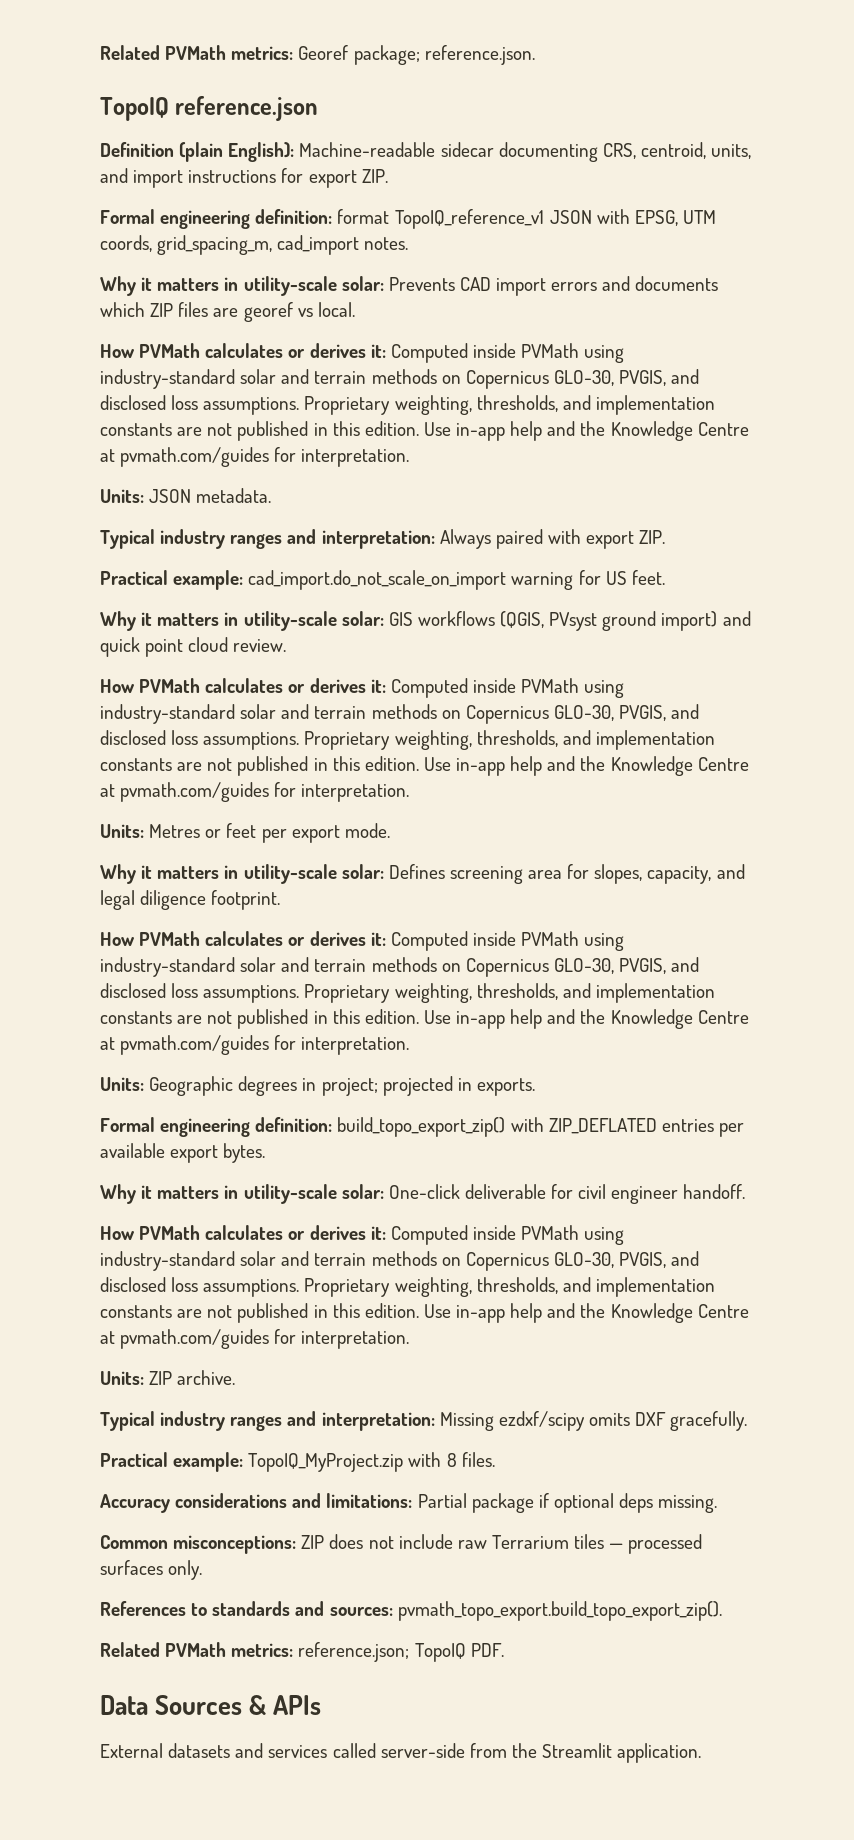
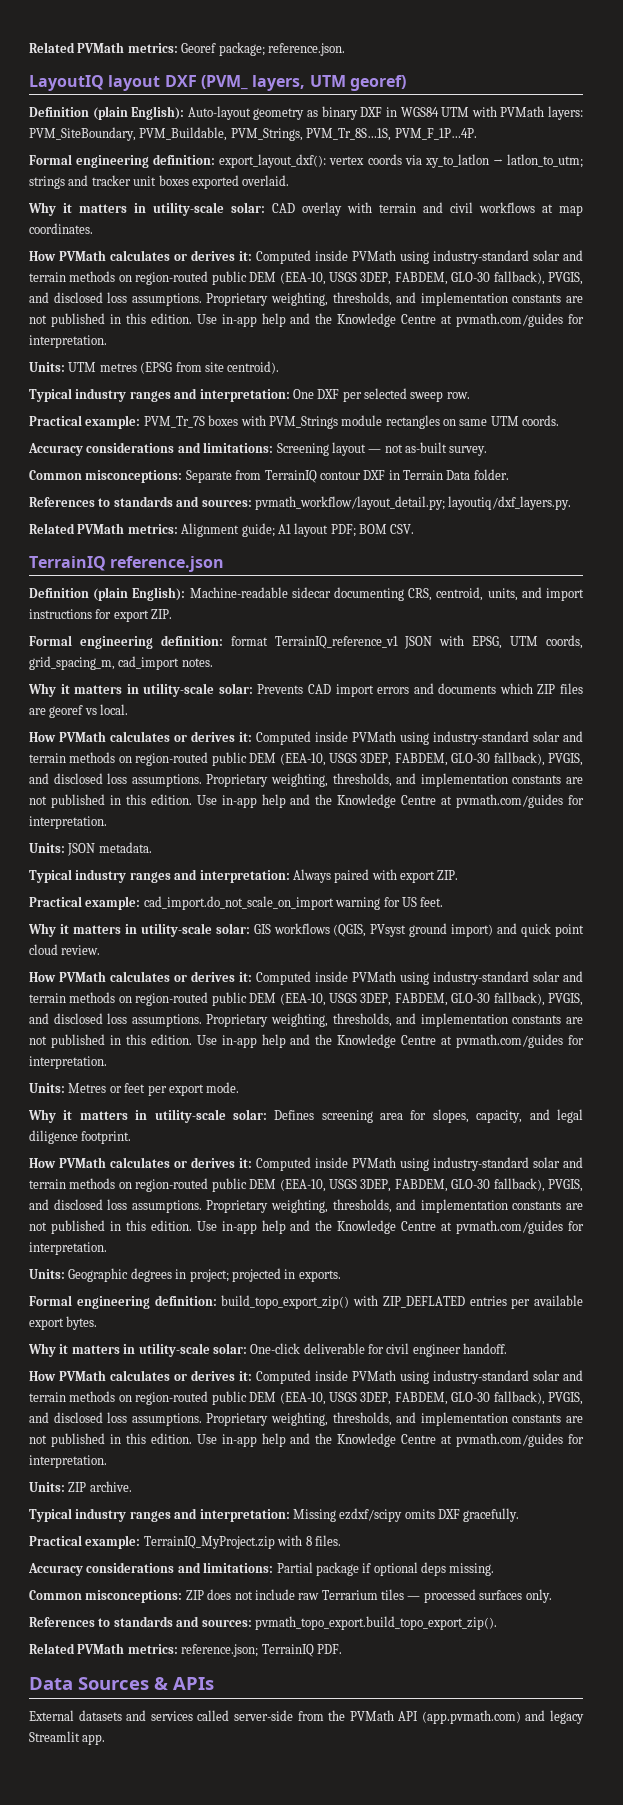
[100,97,169,121] TopoIQ -> [29,75,406,91] [29,106,584,120] [29,127,477,141] [29,154,583,168] [29,175,290,189] [28,202,583,216] [29,223,93,234] [29,250,583,264] [29,271,584,285] [29,292,584,306] [29,313,585,327] [29,335,107,348] [29,361,280,374] [29,388,470,402] [29,415,560,429] [28,442,488,456] [29,469,509,483] [29,496,572,510] [29,523,415,537] [29,556,106,571] LayoutIQ layout DXF (PVM_ layers, UTM georef) // Definition (plain English): Auto-layout geometry as binary DXF in WGS84 UTM with PVMath layers: PVM_SiteBoundary, PVM_Buildable, PVM_Strings, PVM_Tr_8S…1S, PVM_F_1P…4P. // Formal engineering definition: export_layout_dxf(): vertex coords via xy_to_latlon → latlon_to_utm; strings and tracker unit boxes exported overlaid. // Why it matters in utility-scale solar: CAD overlay with terrain and civil workflows at map coordinates. // How PVMath calculates or derives it: Computed inside PVMath using industry-standard solar and terrain methods on region-routed public DEM (EEA-10, USGS 3DEP, FABDEM, GLO-30 fallback), PVGIS, and disclosed loss assumptions. Proprietary weighting, thresholds, and implementation constants are not published in this edition. Use in-app help and the Knowledge Centre at pvmath.com/guides for interpretation. // Units: UTM metres (EPSG from site centroid). // Typical industry ranges and interpretation: One DXF per selected sweep row. // Practical example: PVM_Tr_7S boxes with PVM_Strings module rectangles on same UTM coords. // Accuracy considerations and limitations: Screening layout — not as-built survey. // Common misconceptions: Separate from TerrainIQ contour DXF in Terrain Data folder. // References to standards and sources: pvmath_workflow/layout_detail.py; layoutiq/dxf_layers.py. // Related PVMath metrics: Alignment guide; A1 layout PDF; BOM CSV. // TerrainIQ
[394,209,545,229] TopoIQ_reference_v1 -> [274,636,398,649] TerrainIQ_reference_v1
[465,370,614,389] Copernicus GLO-30, -> [135,752,545,766] region-routed public DEM (EEA-10, USGS 3DEP, FABDEM, GLO-30 fallback),
[465,705,614,724] Copernicus GLO-30, -> [135,992,545,1006] region-routed public DEM (EEA-10, USGS 3DEP, FABDEM, GLO-30 fallback),
[465,958,614,977] Copernicus GLO-30, -> [135,1178,545,1192] region-routed public DEM (EEA-10, USGS 3DEP, FABDEM, GLO-30 fallback),
[465,1252,614,1271] Copernicus GLO-30, -> [135,1391,545,1405] region-routed public DEM (EEA-10, USGS 3DEP, FABDEM, GLO-30 fallback),
[248,1453,404,1472] TopoIQ_MyProject.zip -> [143,1536,275,1549] TerrainIQ_MyProject.zip
[414,1643,466,1662] TopoIQ -> [261,1644,314,1657] TerrainIQ
[542,1743,702,1763] Streamlit application. -> [349,1710,584,1724] [29,1731,106,1745] PVMath API (app.pvmath.com) and legacy Streamlit app.

